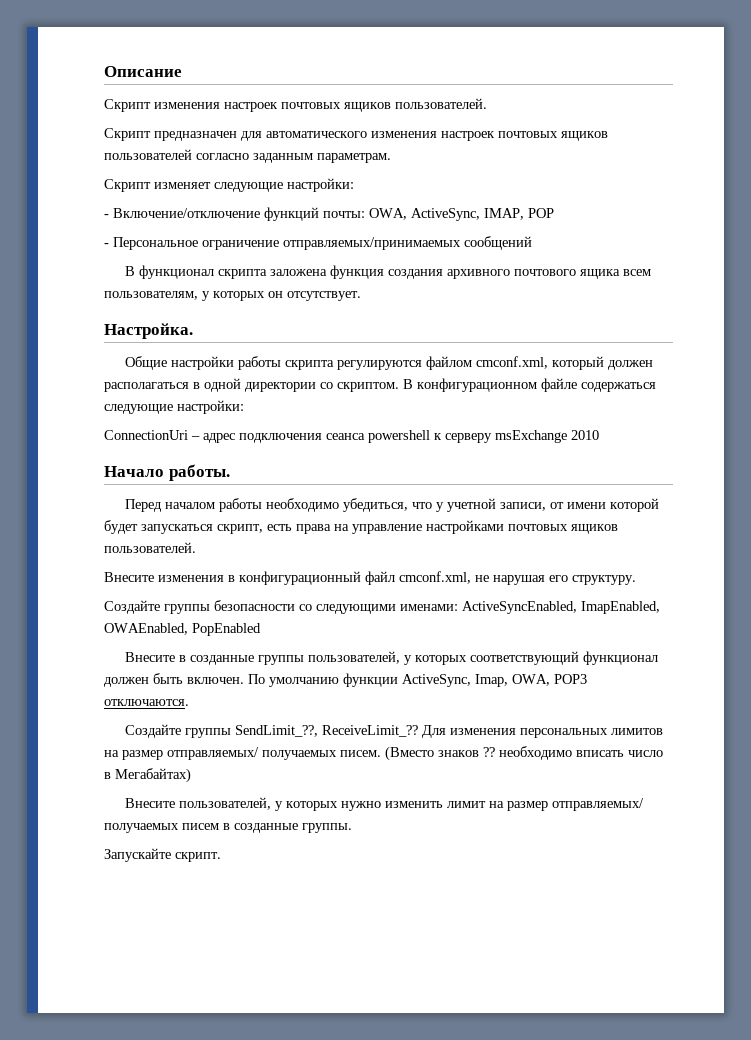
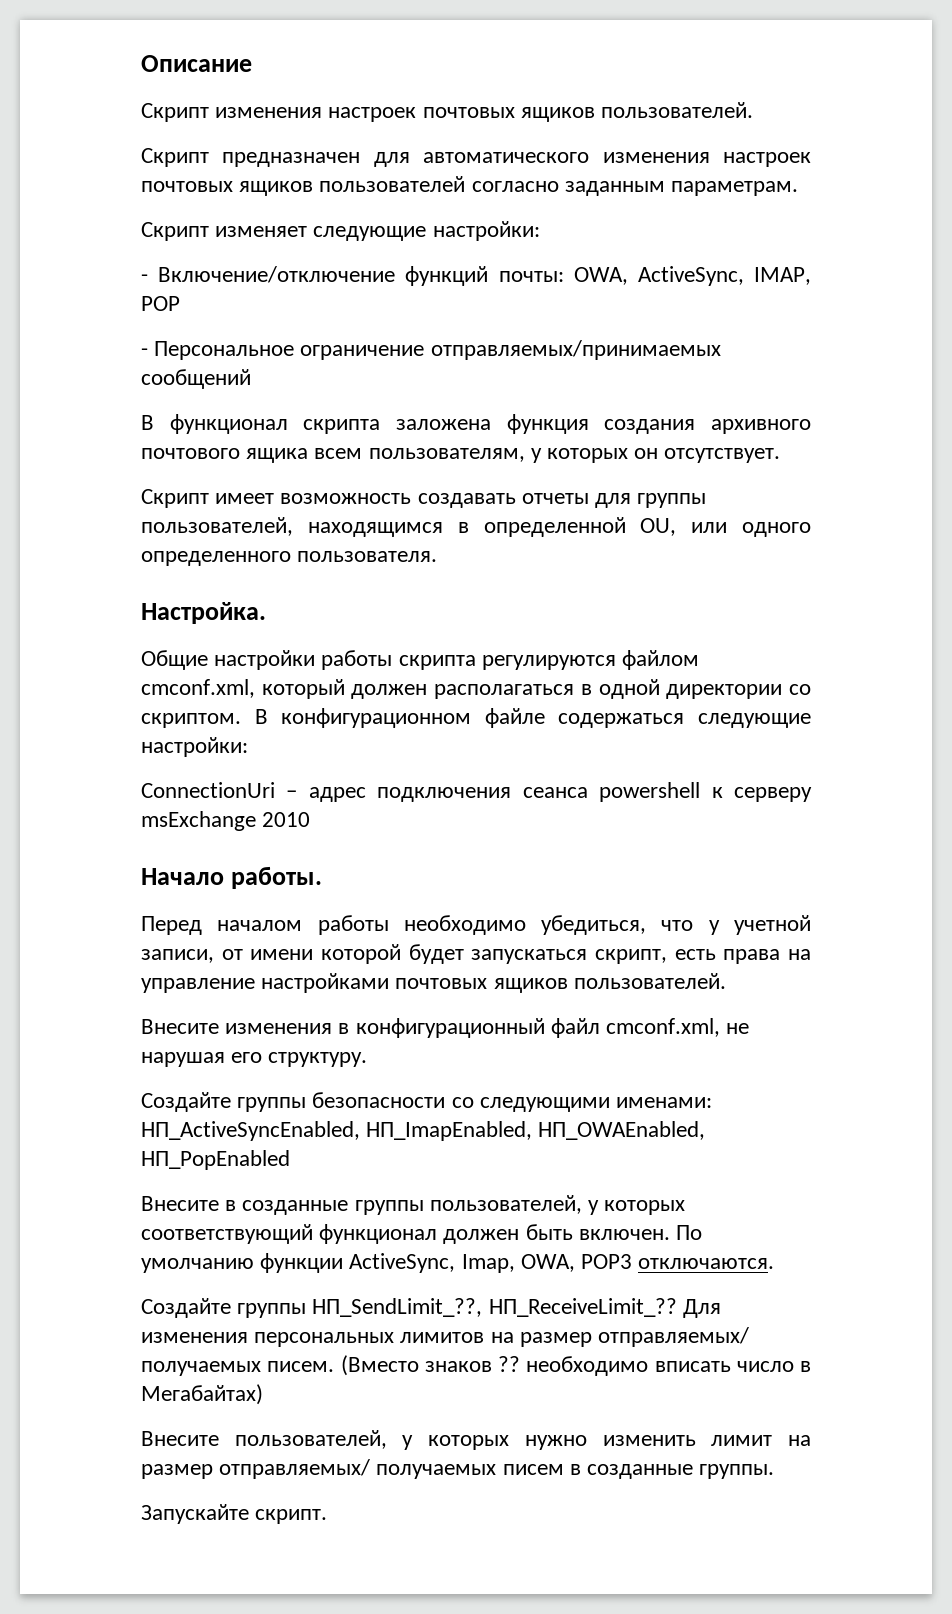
(361, 296) none -> [141,489,707,508] [141,517,811,537] [141,551,438,566] // Скрипт имеет возможность создавать отчеты для группы пользователей, находящимся в определенной OU, или одного определенного пользователя.
[462,601,660,614] [104,623,261,636] ActiveSyncEnabled, ImapEnabled, OWAEnabled, PopEnabled -> [141,1121,706,1141] [141,1150,290,1170] НП_ActiveSyncEnabled, НП_ImapEnabled, НП_OWAEnabled, НП_PopEnabled
[235,725,419,737] SendLimit_??, ReceiveLimit_?? -> [312,1298,677,1317] НП_SendLimit_??, НП_ReceiveLimit_??

